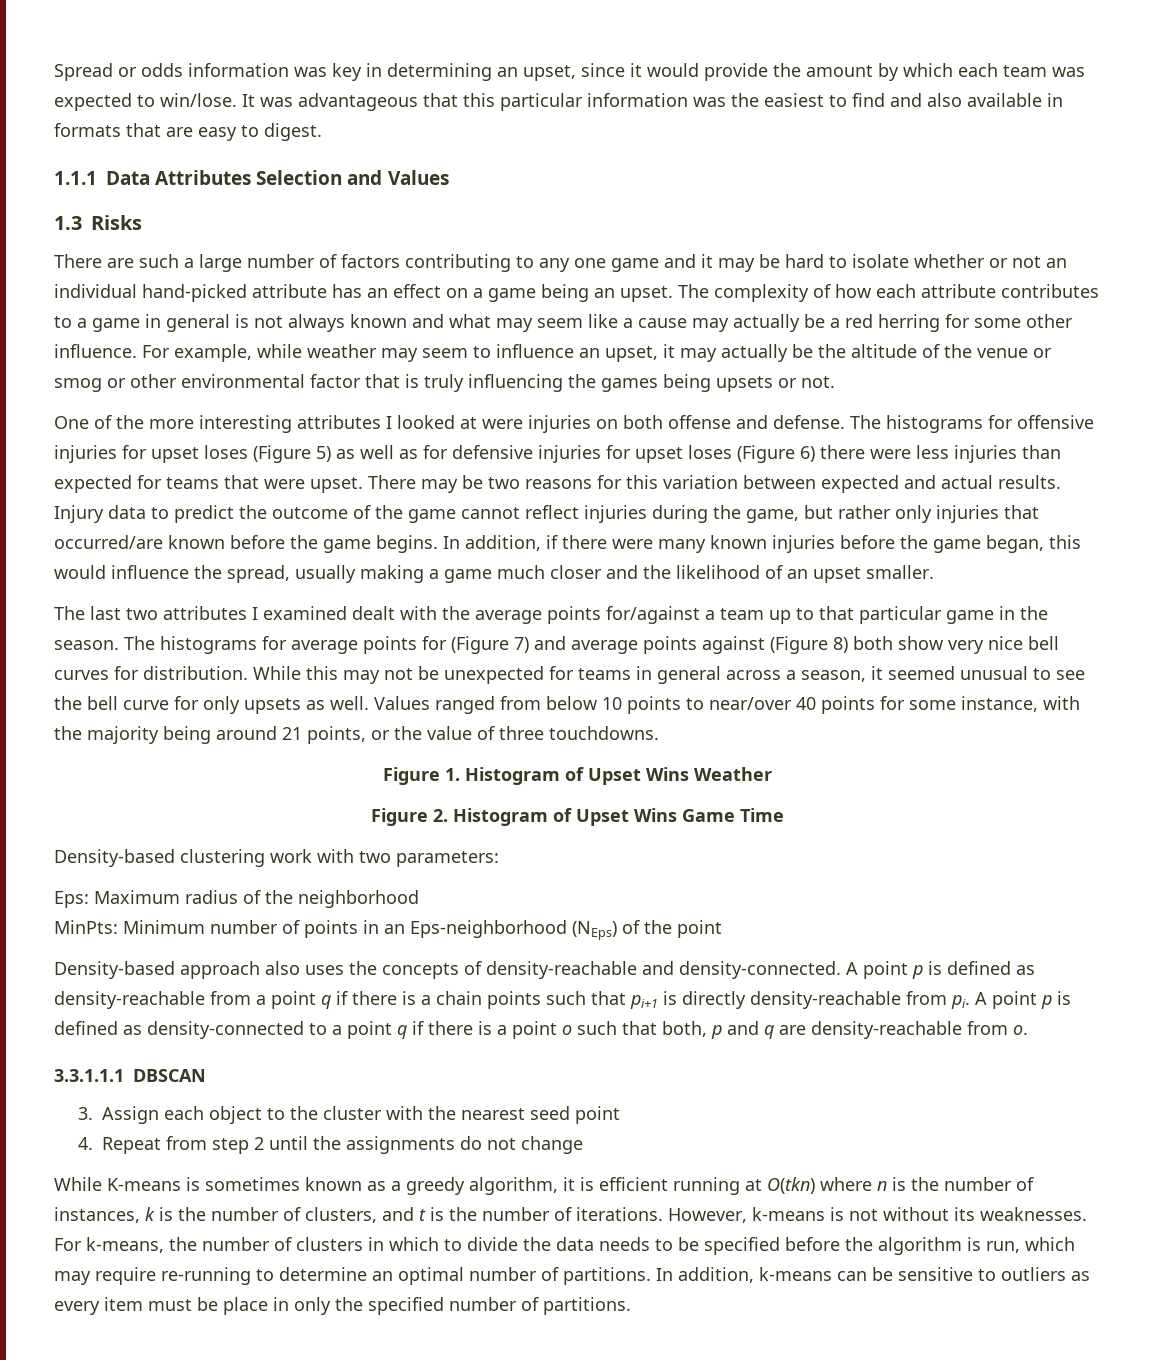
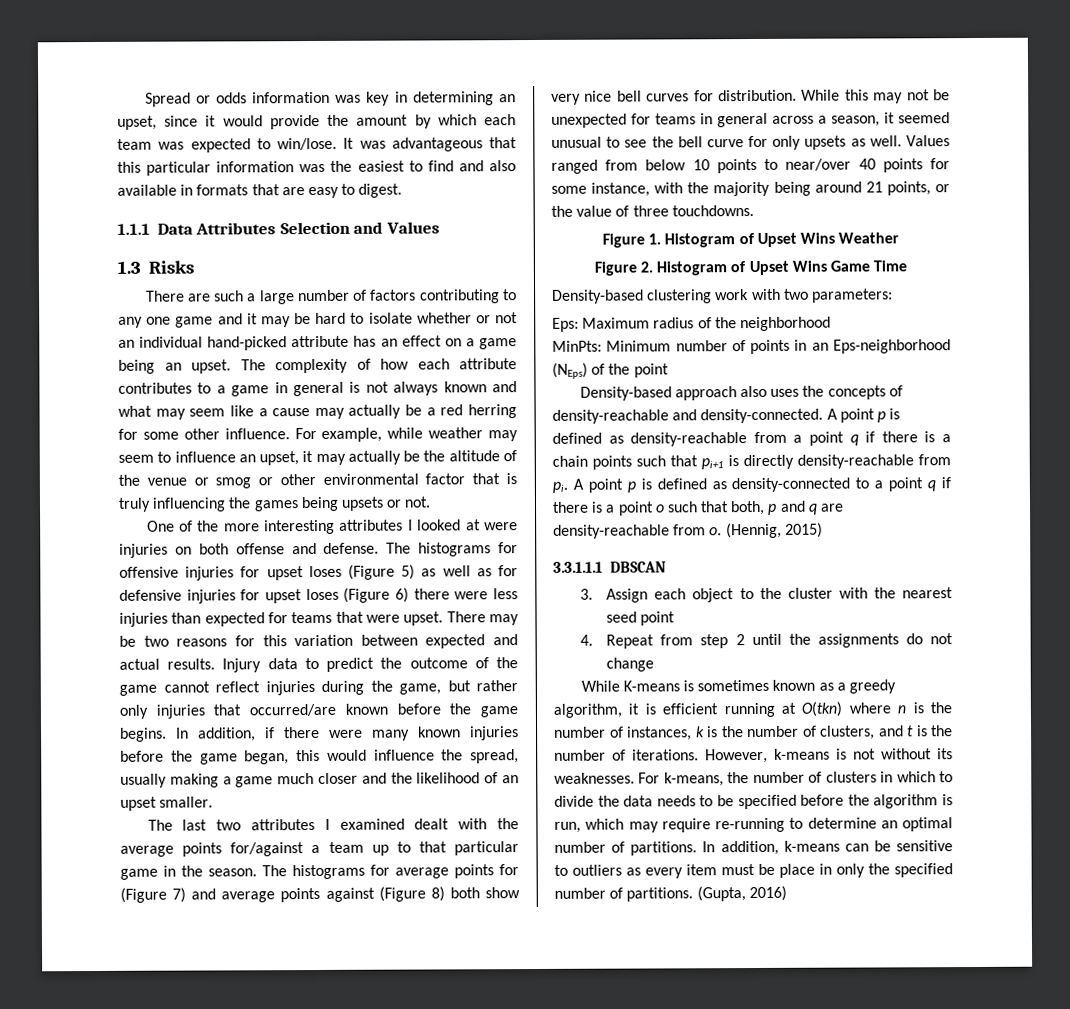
(1028, 1030) none -> [725,522,823,539] (Hennig, 2015)
(631, 1306) none -> [696,885,787,902] (Gupta, 2016)

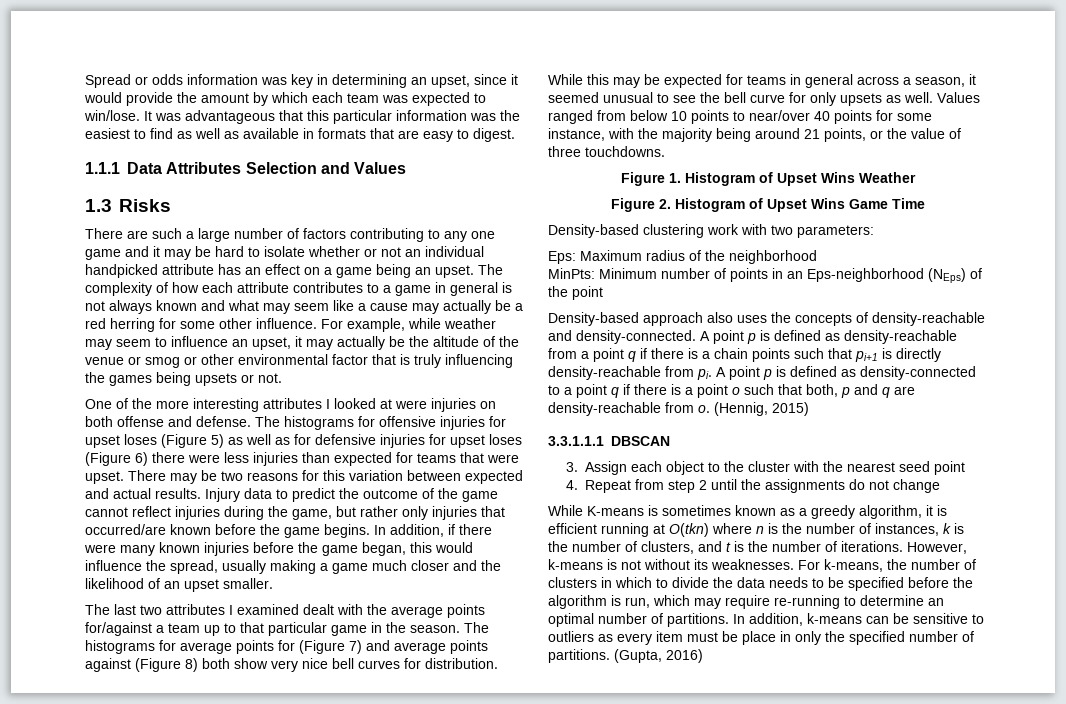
[458,160,516,172] and also -> [177,128,239,139] as well as
[207,336,288,351] hand-picked -> [85,264,158,278] handpicked
[906,89,950,101] [551,113,627,128] not be unexpected -> [644,74,722,88] be expected

